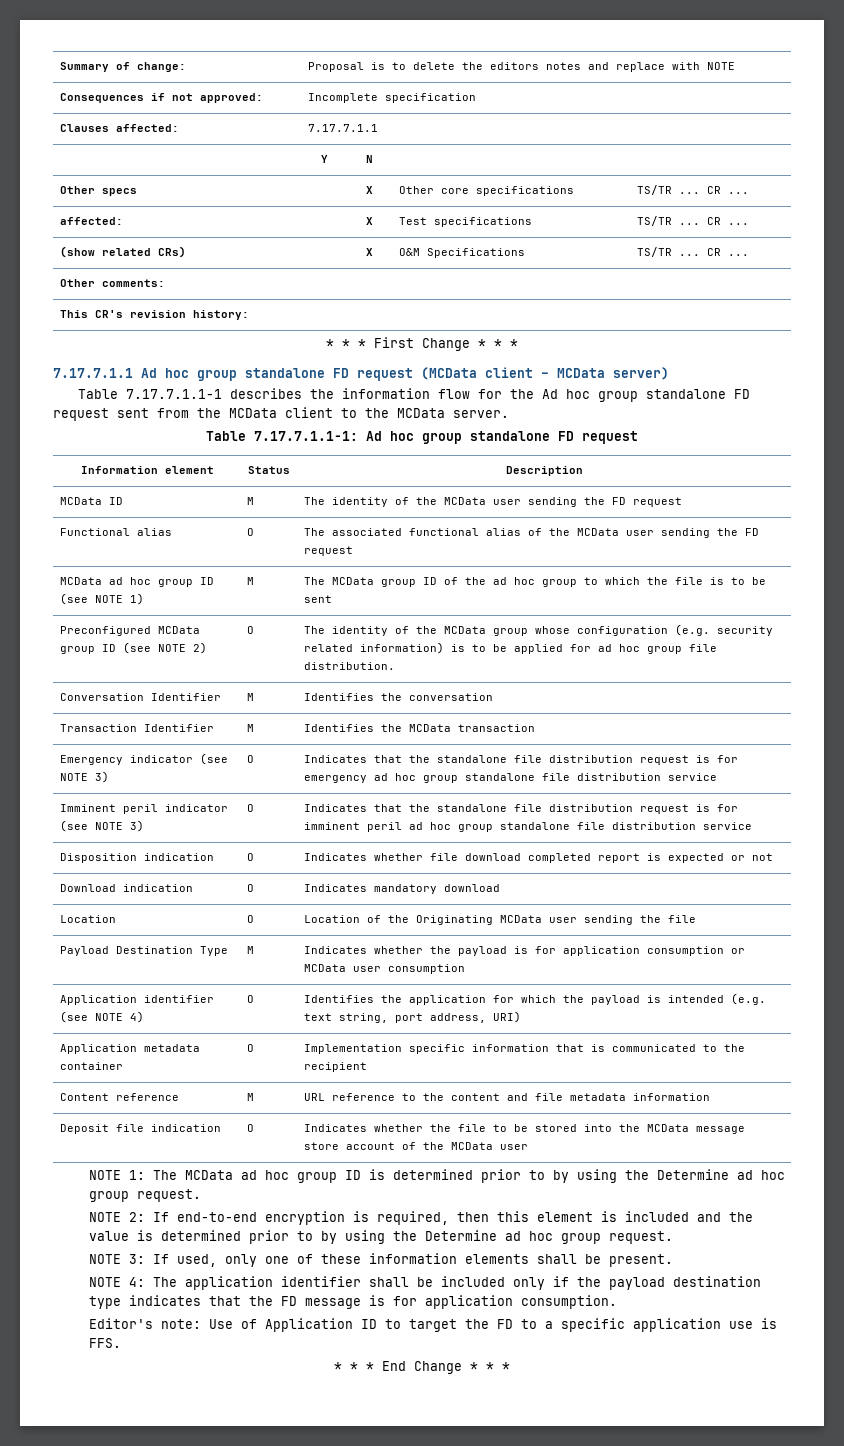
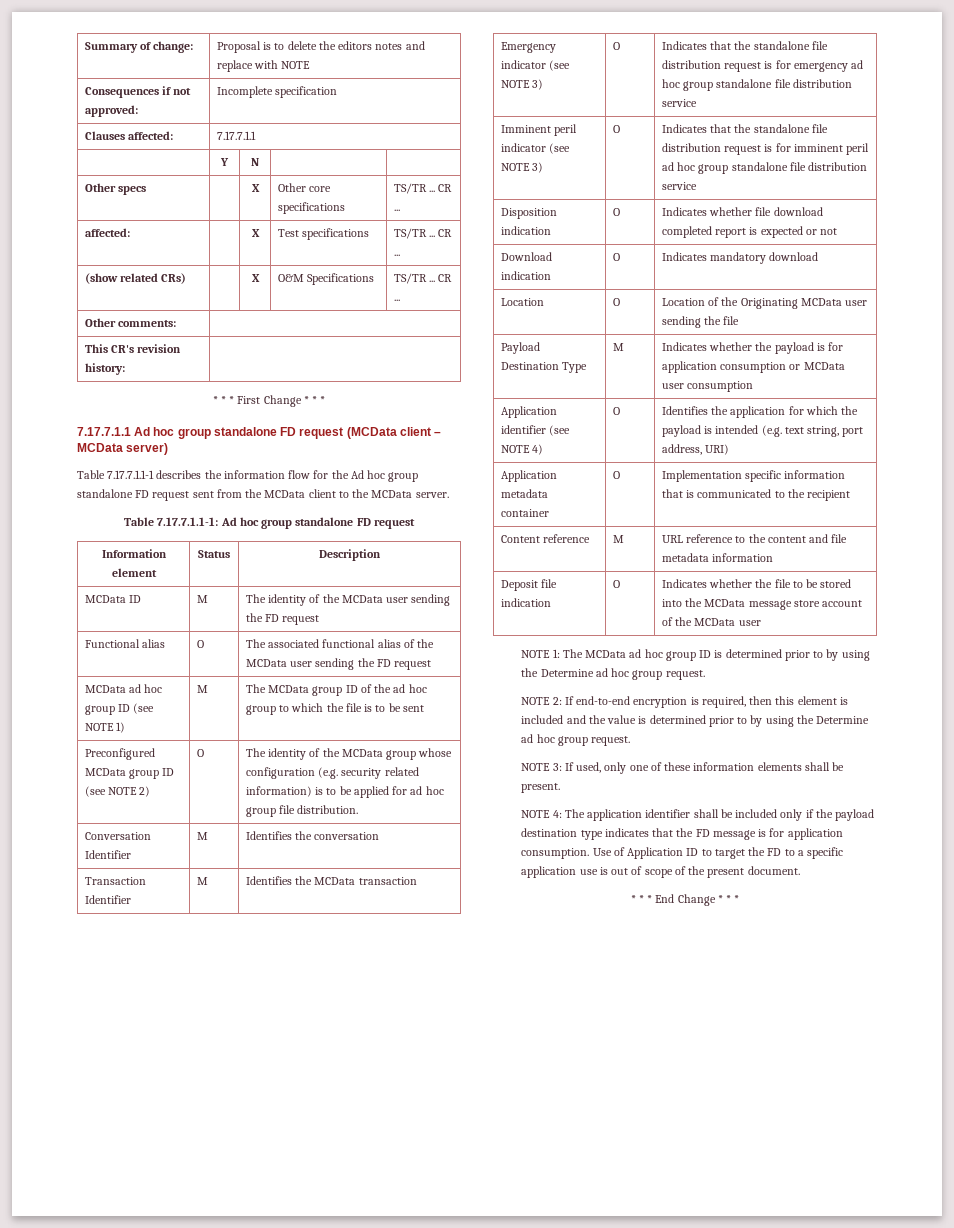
[88,1318,201,1329] // Editor's note: -> (590, 853) none
[88,1338,121,1348] FFS. -> [611,866,800,878] out of scope of the present document.

